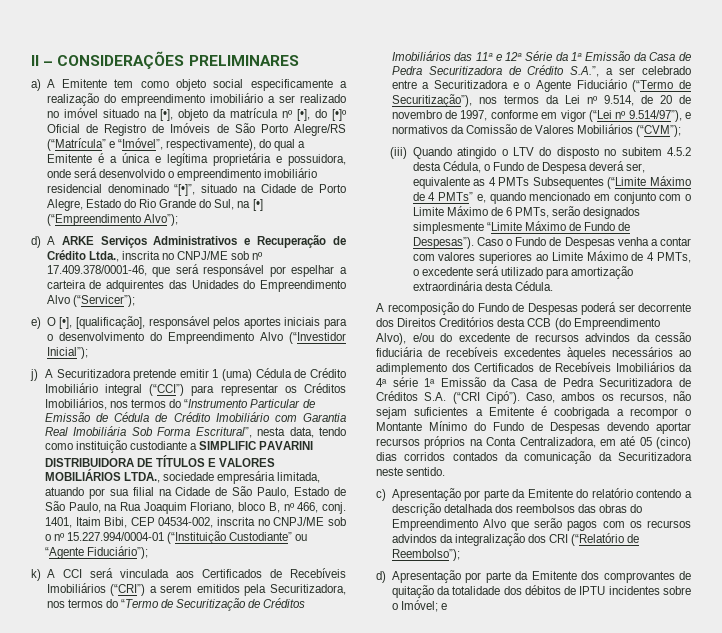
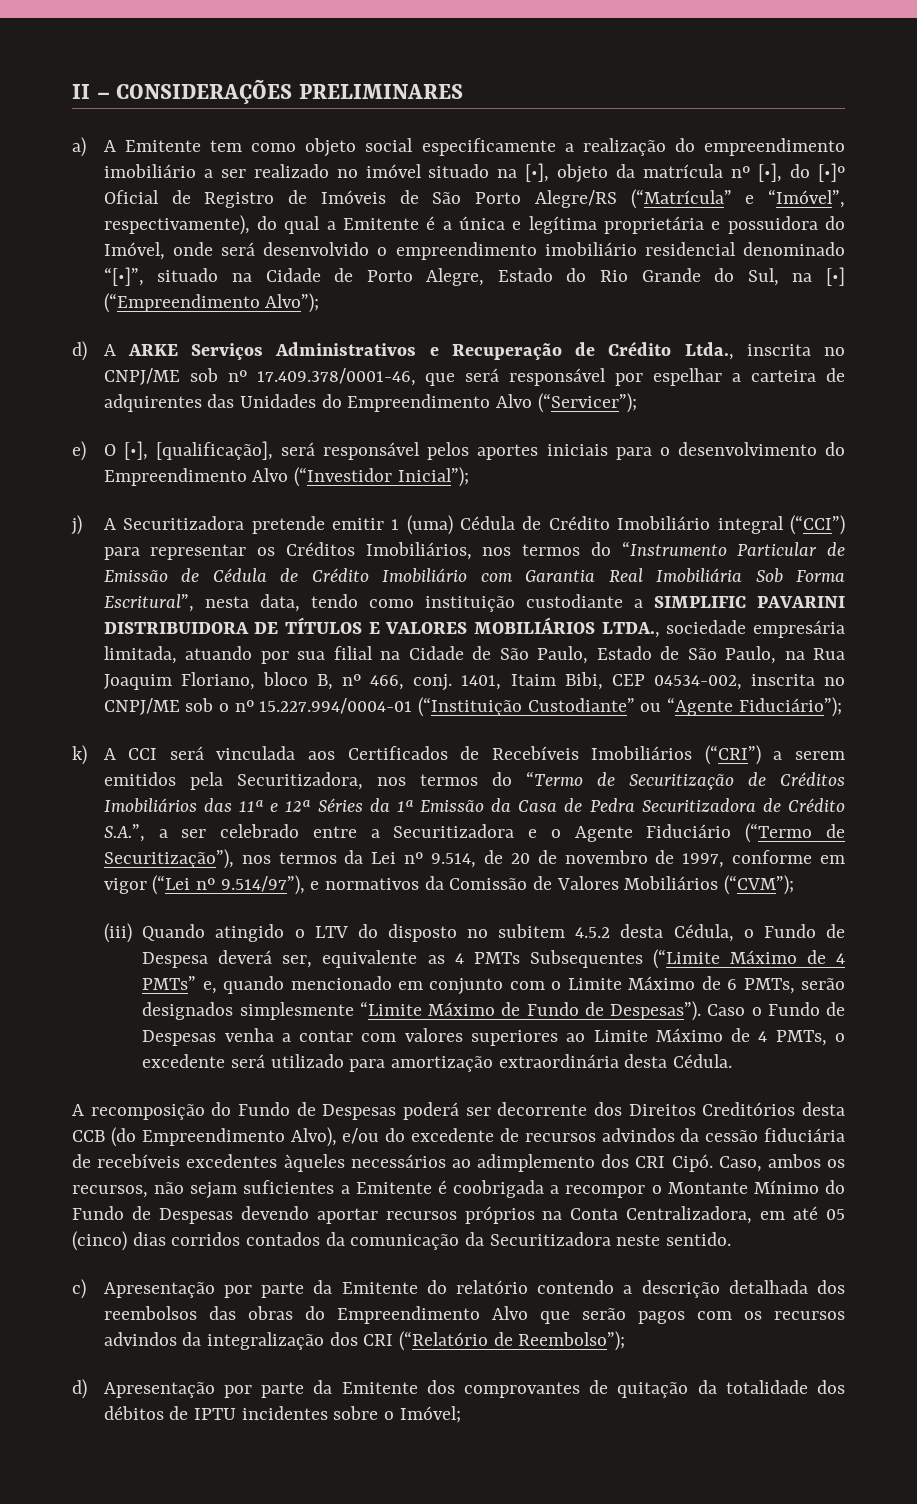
[288,154,346,166] possuidora, -> [727,216,845,234] [103,242,165,260] possuidora do Imóvel,
(145, 322) none -> [281,442,316,456] será
[525,51,553,61] Série -> [317,798,363,812] Séries
[474,362,692,372] [376,377,691,387] [376,391,520,404] Certificados de Recebíveis Imobiliários da 4ª série 1ª Emissão da Casa de Pedra Securitizadora de Créditos S.A. (“CRI Cipó”). -> [635,1154,713,1172] CRI Cipó.
[440,603,447,610] e -> (461, 1414) none

